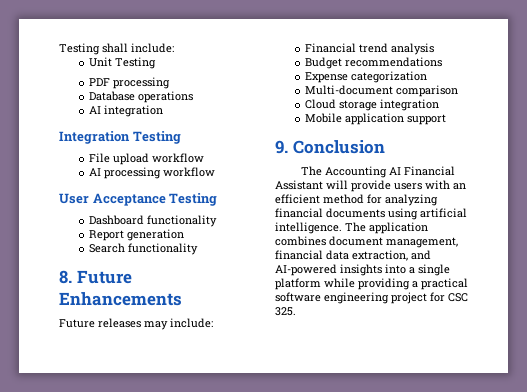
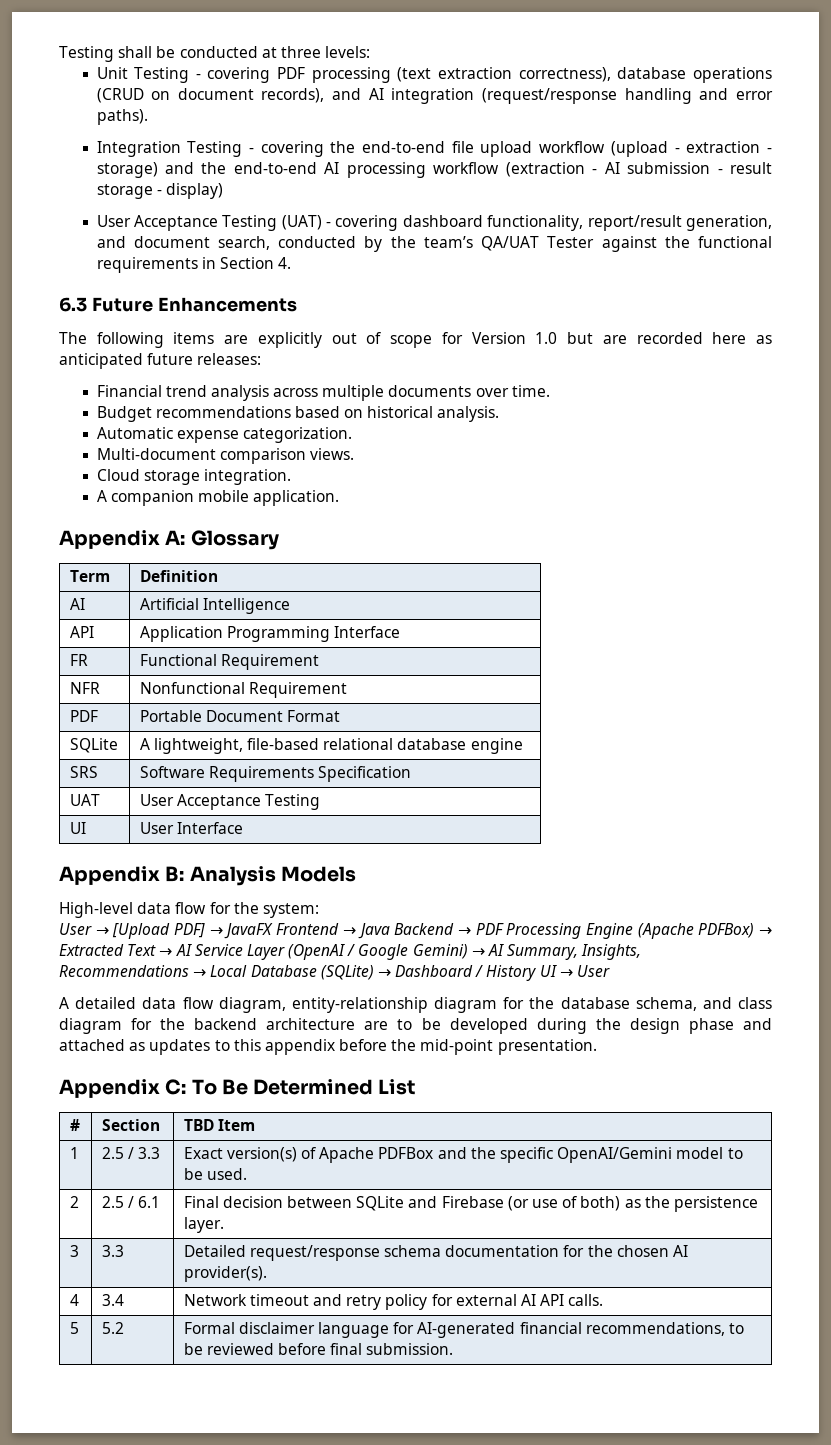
[131,43,174,53] include: -> [156,46,371,58] be conducted at three levels:
(156, 63) // -> [195,67,271,83] - covering
[88,91,193,103] [88,105,163,117] [59,131,181,144] [88,153,204,165] [88,167,215,179] [59,193,218,206] [88,215,217,227] [88,229,184,241] [88,243,198,255] [59,270,132,284] [59,292,182,306] [59,318,213,330] [304,43,434,55] [304,57,442,69] [304,71,427,83] // Database operations // AI integration // Integration Testing // File upload workflow // AI processing workflow // User Acceptance Testing // Dashboard functionality // Report generation // Search functionality // 8. Future Enhancements // Future releases may include: // Financial trend analysis // Budget recommendations // Expense categorization -> [397,67,772,83] [96,88,773,104] [96,109,148,125] [96,141,772,157] [96,162,772,178] [96,183,223,199] [96,215,772,231] [96,236,772,252] [96,257,292,273] [59,297,297,312] [59,332,773,348] [59,353,262,369] [96,385,550,401] [96,406,500,422] [96,427,352,443] (text extraction correctness), database operations (CRUD on document records), and AI integration (request/response handling and error paths). // Integration Testing - covering the end-to-end file upload workflow (upload - extraction - storage) and the end-to-end AI processing workflow (extraction - AI submission - result storage - display) // User Acceptance Testing (UAT) - covering dashboard functionality, report/result generation, and document search, conducted by the team’s QA/UAT Tester against the functional requirements in Section 4. // 6.3 Future Enhancements // The following items are explicitly out of scope for Version 1.0 but are recorded here as anticipated future releases: // Financial trend analysis across multiple documents over time. // Budget recommendations based on historical analysis. // Automatic expense categorization.
(458, 91) none -> [309,448,354,460] views.
[379,99,439,111] [304,113,446,125] [275,140,385,154] [300,166,455,178] [275,180,466,192] [275,194,438,206] [275,208,467,220] [275,222,428,234] [275,236,458,248] [275,250,431,261] [275,264,450,276] [275,278,468,290] [275,292,468,304] [275,307,296,316] integration // Mobile application support // 9. Conclusion // The Accounting AI Financial Assistant will provide users with an efficient method for analyzing financial documents using artificial intelligence. The application combines document management, financial data extraction, and AI-powered insights into a single platform while providing a practical software engineering project for CSC 325. -> [203,469,291,485] [96,490,340,506] [59,530,279,550] [69,570,110,582] [139,570,218,582] [69,598,85,610] [139,598,290,614] [69,626,94,638] [139,626,401,642] [69,654,88,666] [139,654,319,670] [69,682,100,694] [139,682,347,698] [69,710,98,722] [139,710,341,722] [69,738,118,753] [139,738,523,754] [69,766,98,778] [139,766,412,782] [69,794,100,806] [139,794,321,810] [69,822,86,834] [139,822,243,834] [59,866,356,886] [59,902,319,918] [59,923,772,939] [59,944,642,960] [59,965,611,981] [59,997,772,1013] [59,1018,773,1034] [59,1039,597,1055] [59,1079,416,1098] [69,1119,80,1131] [101,1119,160,1131] [183,1119,255,1131] [69,1147,79,1159] [101,1147,161,1159] [183,1147,743,1163] [183,1168,247,1180] [69,1196,79,1208] [101,1196,161,1208] [183,1196,758,1212] [183,1217,224,1233] [69,1245,79,1257] [101,1245,124,1257] [183,1245,688,1261] [183,1266,267,1282] [69,1294,79,1306] [101,1294,124,1306] [183,1294,604,1310] [69,1322,79,1334] [101,1322,124,1334] [183,1322,744,1338] [183,1343,454,1355] integration. // A companion mobile application. // Appendix A: Glossary // Term | Definition // AI | Artificial Intelligence // API | Application Programming Interface // FR | Functional Requirement // NFR | Nonfunctional Requirement // PDF | Portable Document Format // SQLite | A lightweight, file-based relational database engine // SRS | Software Requirements Specification // UAT | User Acceptance Testing // UI | User Interface // Appendix B: Analysis Models // High-level data flow for the system: // User → [Upload PDF] → JavaFX Frontend → Java Backend → PDF Processing Engine (Apache PDFBox) → Extracted Text → AI Service Layer (OpenAI / Google Gemini) → AI Summary, Insights, Recommendations → Local Database (SQLite) → Dashboard / History UI → User // A detailed data flow diagram, entity-relationship diagram for the database schema, and class diagram for the backend architecture are to be developed during the design phase and attached as updates to this appendix before the mid-point presentation. // Appendix C: To Be Determined List // # | Section | TBD Item // 1 | 2.5 / 3.3 | Exact version(s) of Apache PDFBox and the specific OpenAI/Gemini model to be used. // 2 | 2.5 / 6.1 | Final decision between SQLite and Firebase (or use of both) as the persistence layer. // 3 | 3.3 | Detailed request/response schema documentation for the chosen AI provider(s). // 4 | 3.4 | Network timeout and retry policy for external AI API calls. // 5 | 5.2 | Formal disclaimer language for AI-generated financial recommendations, to be reviewed before final submission.

